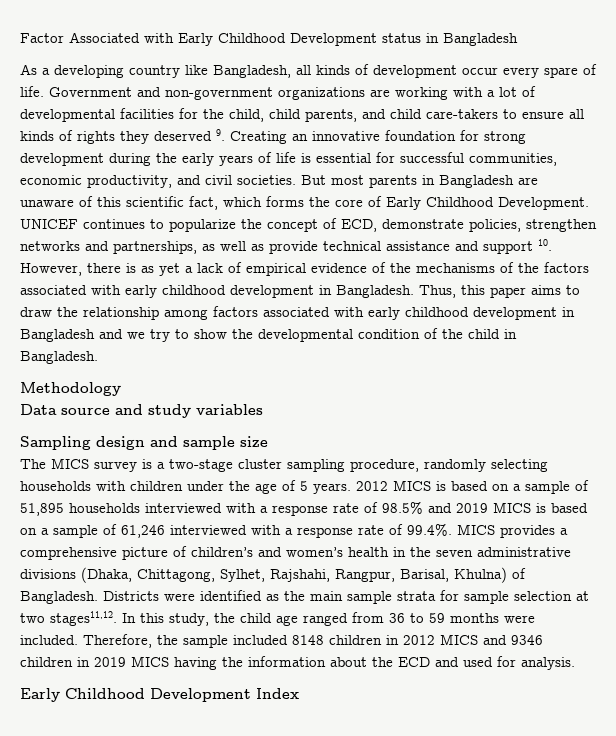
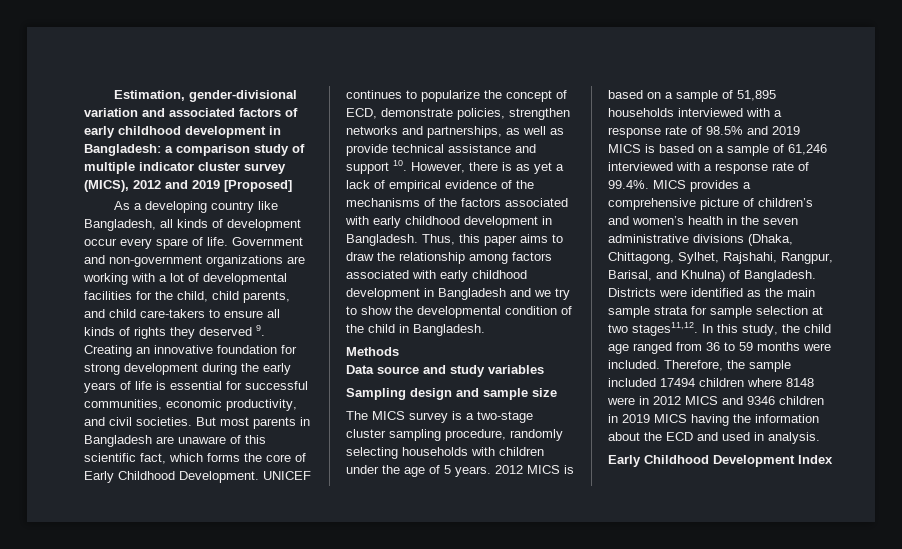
[20,32,518,46] Factor Associated with Early Childhood Development status in Bangladesh -> [113,90,297,102] [84,108,298,117] [84,126,281,138] [84,144,305,156] [84,162,286,174] [84,180,292,192] Estimation, gender-divisional variation and associated factors of early childhood development in Bangladesh: a comparison study of multiple indicator cluster survey (MICS), 2012 and 2019 [Proposed]
[20,382,121,396] Methodology -> [346,347,399,356] Methods
(449, 575) none -> [656,270,677,279] and
[292,635,382,645] 8148 children -> [660,378,814,387] [607,397,635,405] 17494 children where 8148 were
[497,656,516,667] for -> [754,432,764,441] in

